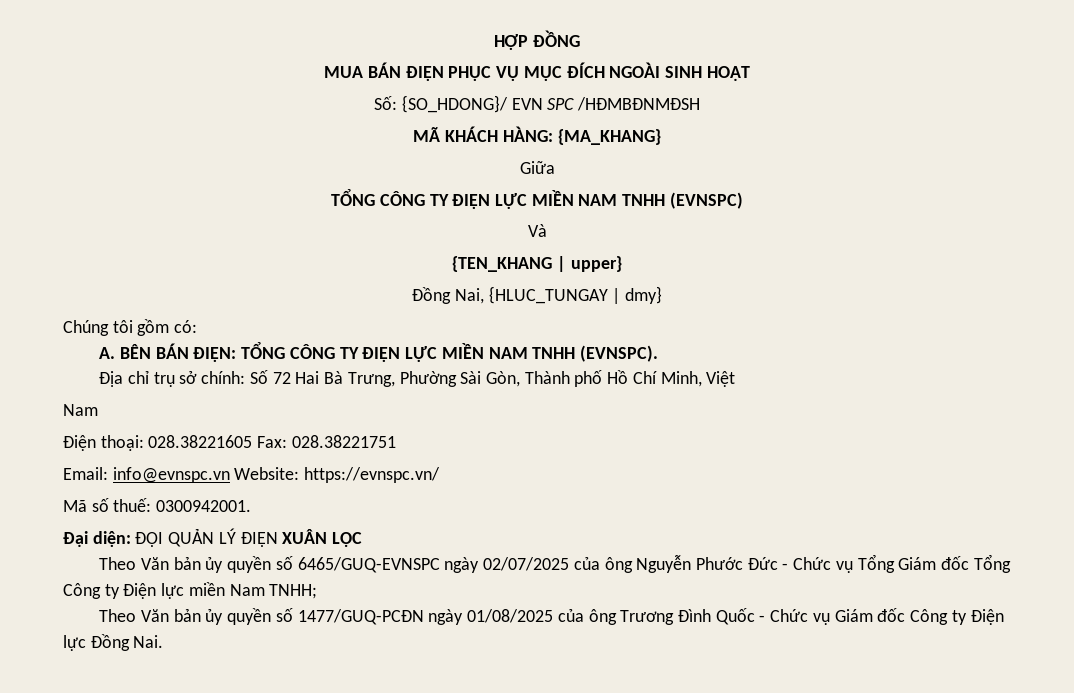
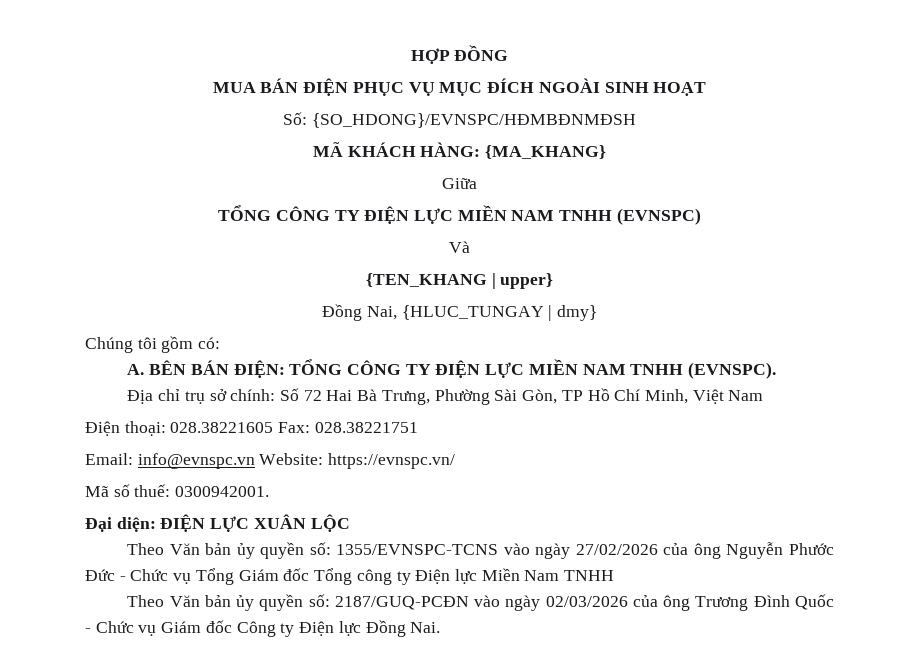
[401,95,700,113] {SO_HDONG}/ EVN SPC /HĐMBĐNMĐSH -> [311,113,636,128] {SO_HDONG}/EVNSPC/HĐMBĐNMĐSH
[524,370,603,387] Thành phố -> [561,390,583,401] TP
(736, 379) // -> (724, 396) none
[135,528,278,547] ĐỘI QUẢN LÝ ĐIỆN -> [160,514,250,532] ĐIỆN LỰC
[275,556,570,573] số 6465/GUQ-EVNSPC ngày 02/07/2025 -> [309,542,658,559] số: 1355/EVNSPC-TCNS vào ngày 27/02/2026
[63,582,318,599] [99,608,554,625] Công ty Điện lực miền Nam TNHH; // Theo Văn bản ủy quyền số 1477/GUQ-PCĐN ngày 01/08/2025 -> [356,568,615,585] [127,594,628,611] công ty Điện lực Miền Nam TNHH // Theo Văn bản ủy quyền số: 2187/GUQ-PCĐN vào ngày 02/03/2026

